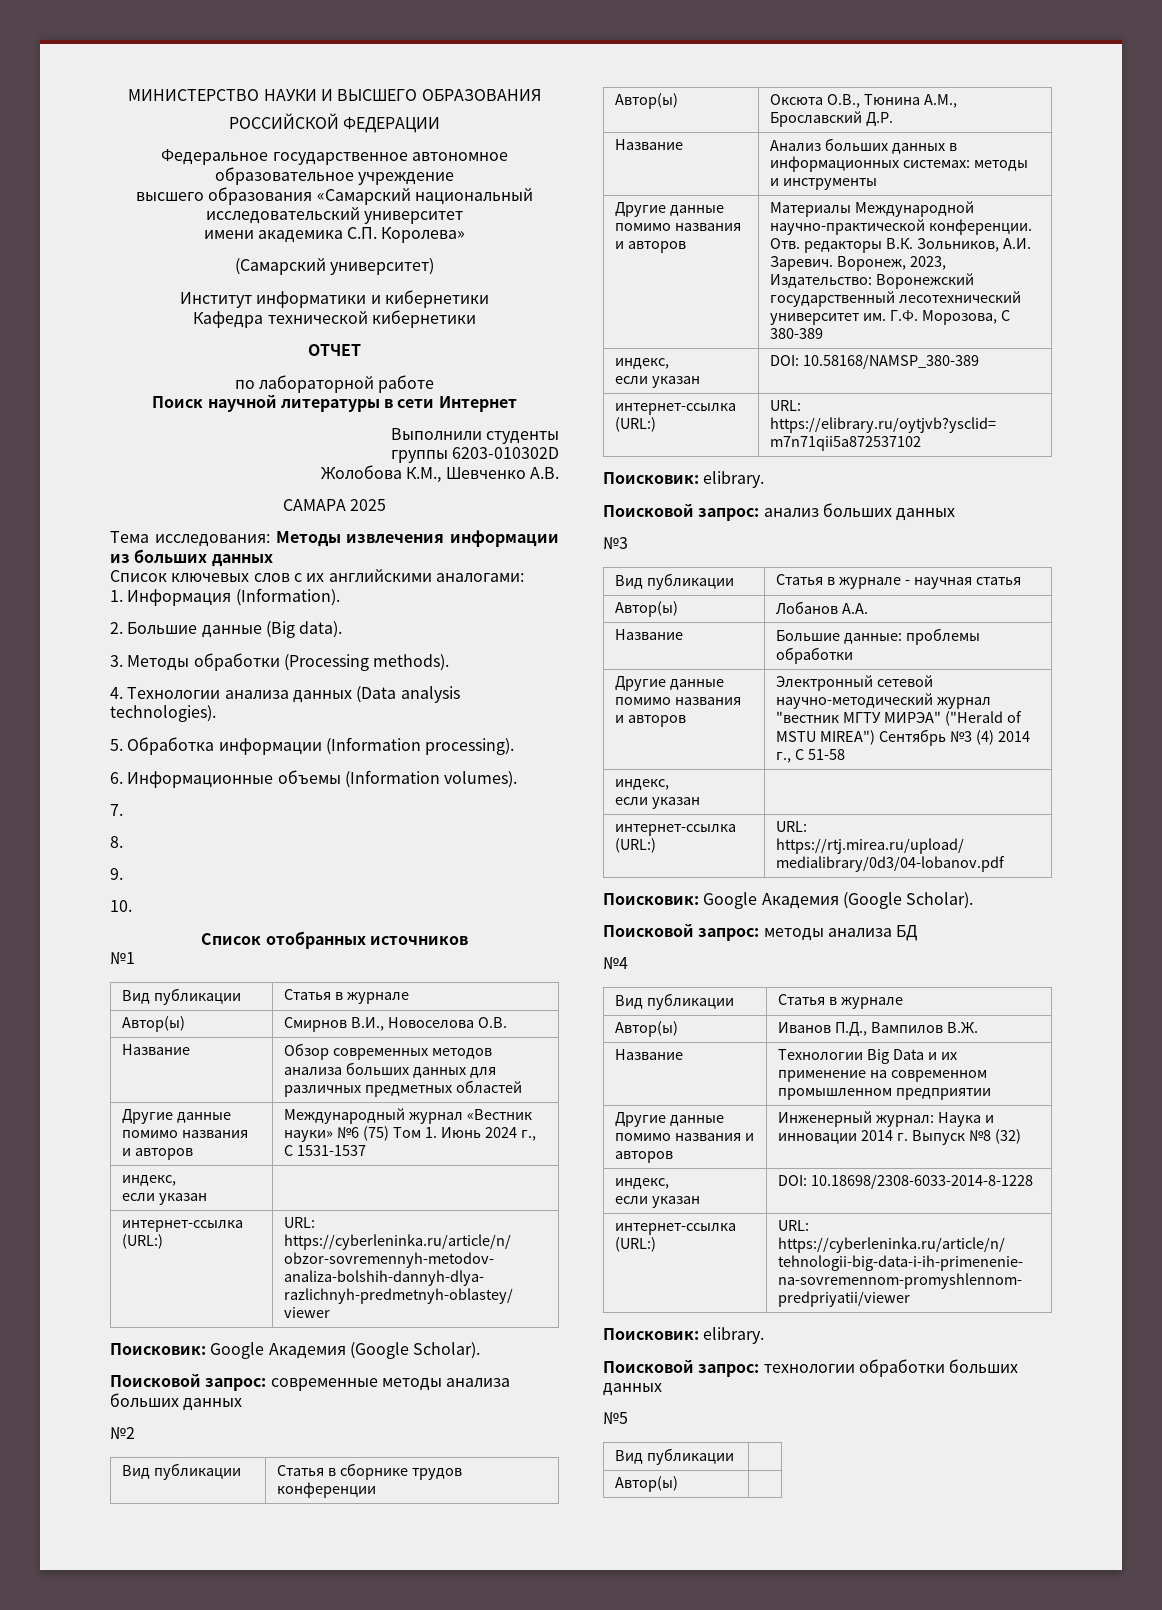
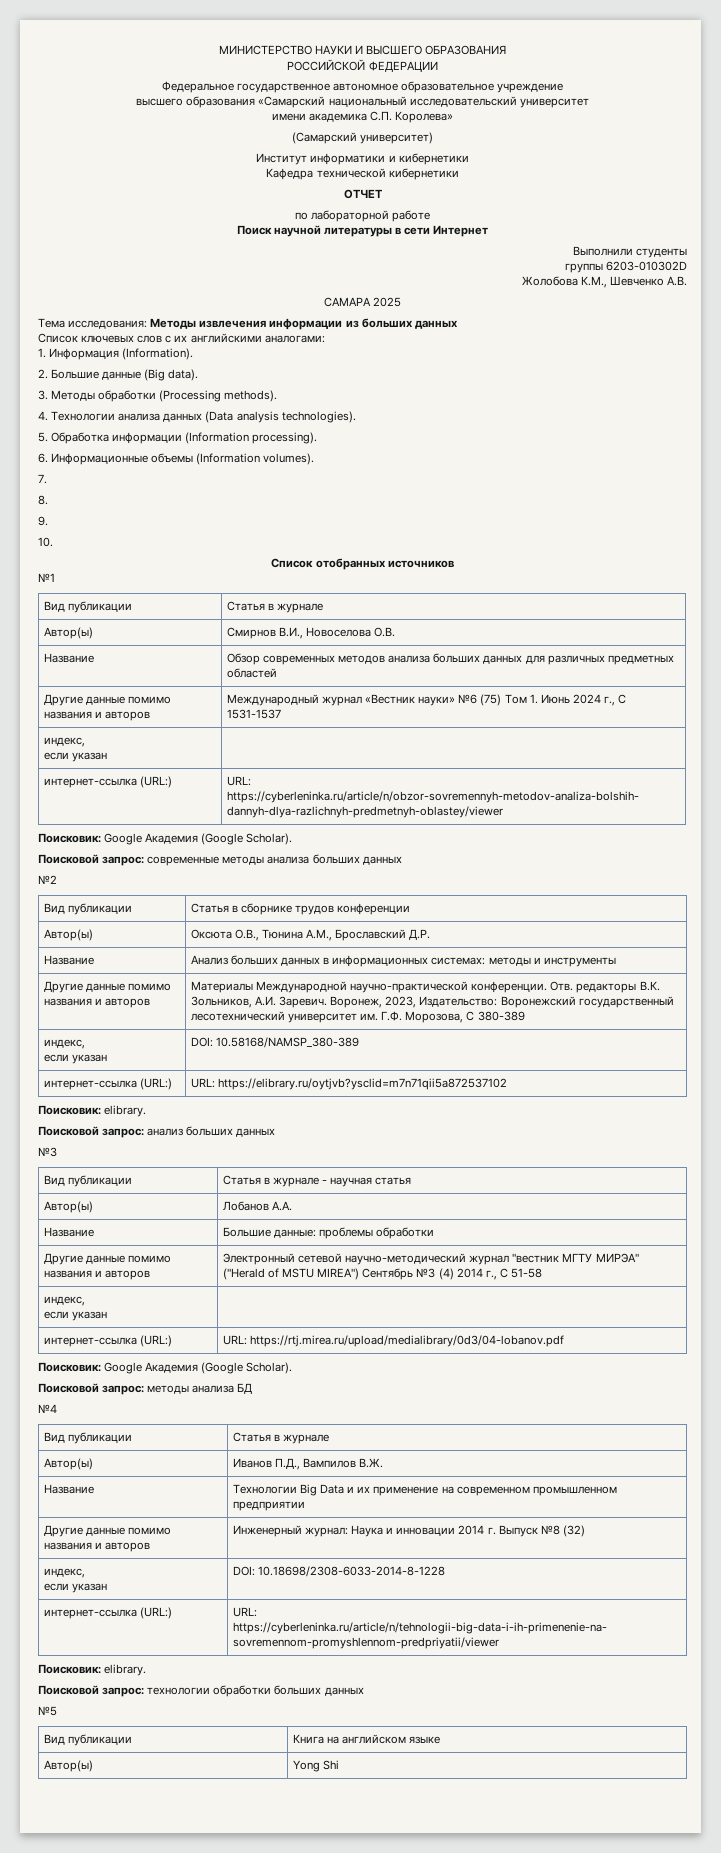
[615,1476,679,1492] // Автор(ы) | -> [292,1734,441,1744] [43,1760,93,1772] [292,1760,340,1772] Книга на английском языке // Автор(ы) | Yong Shi

